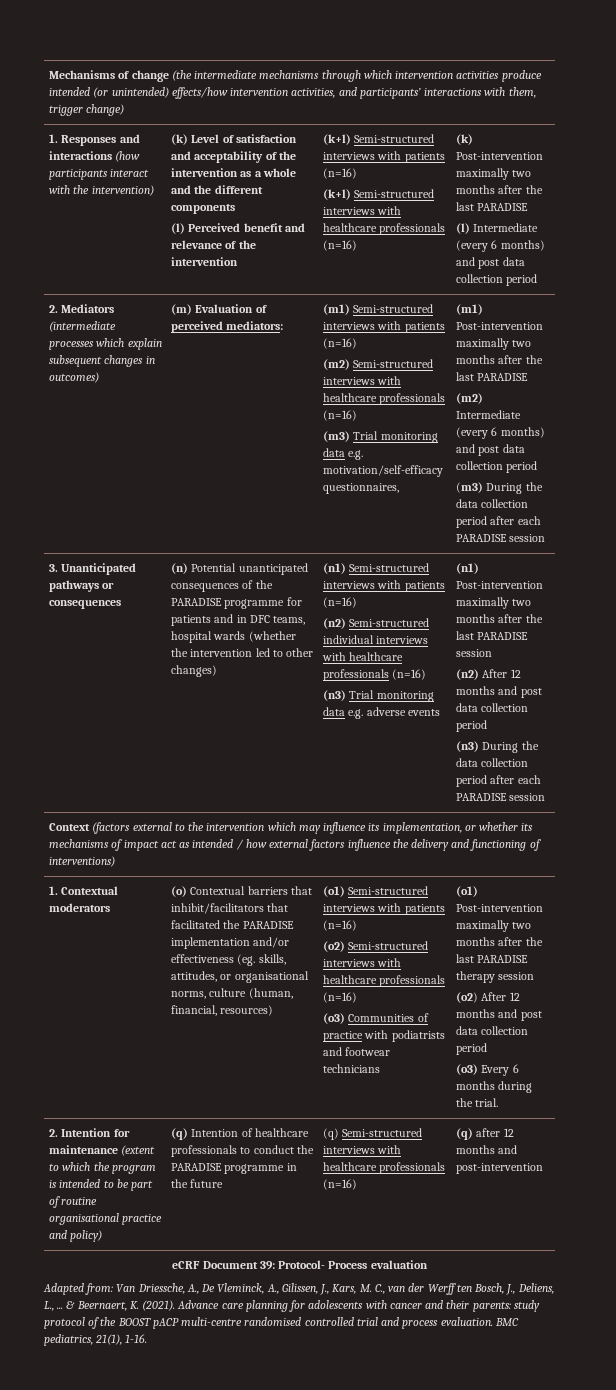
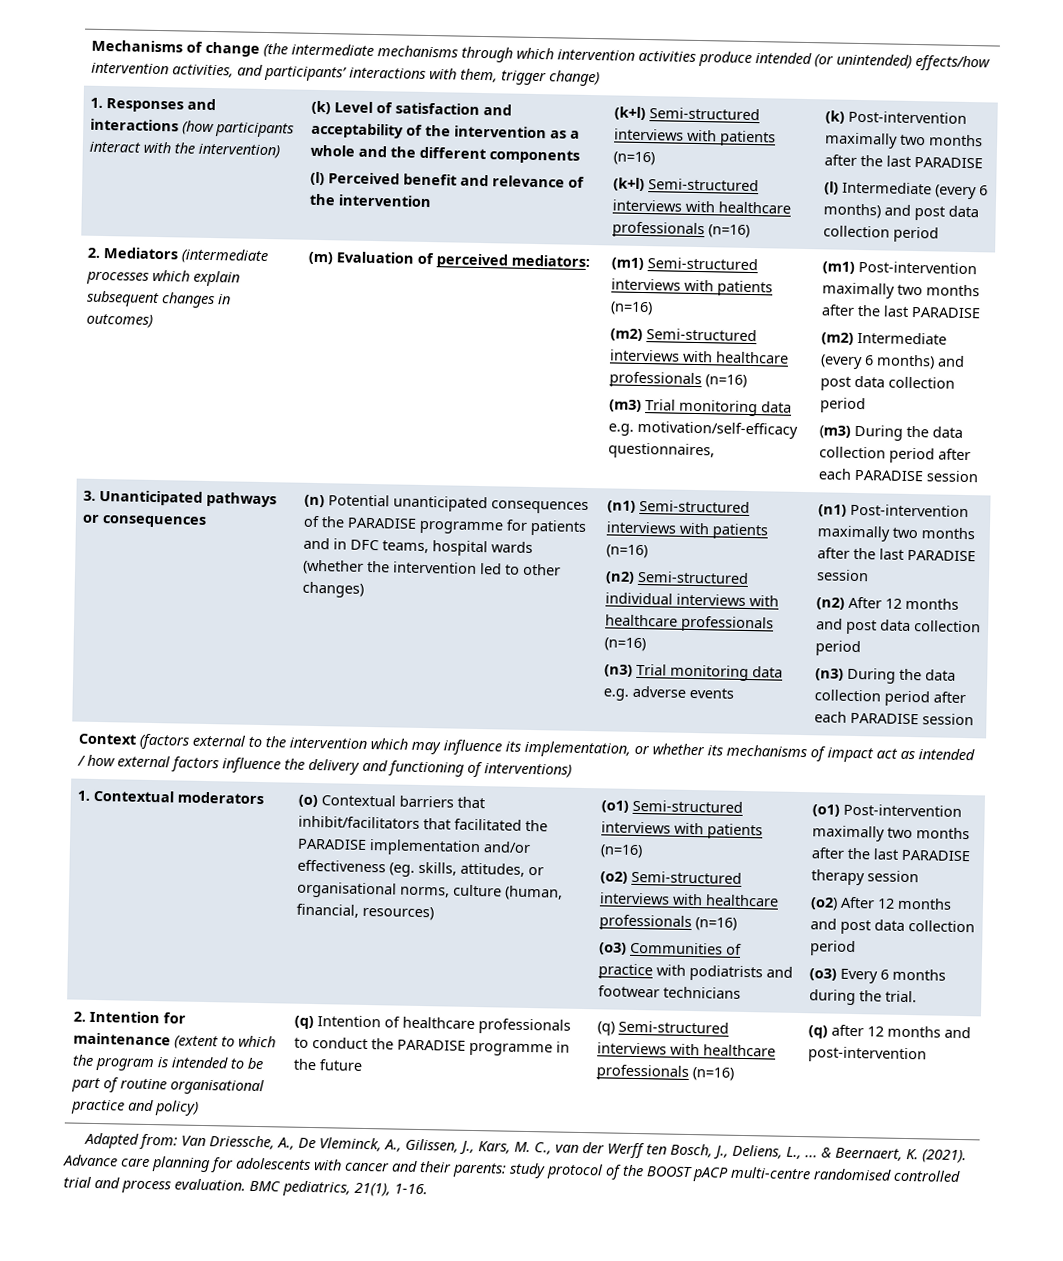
[172,1260,428,1270] // eCRF Document 39: Protocol- Process evaluation -> (927, 1055) none

